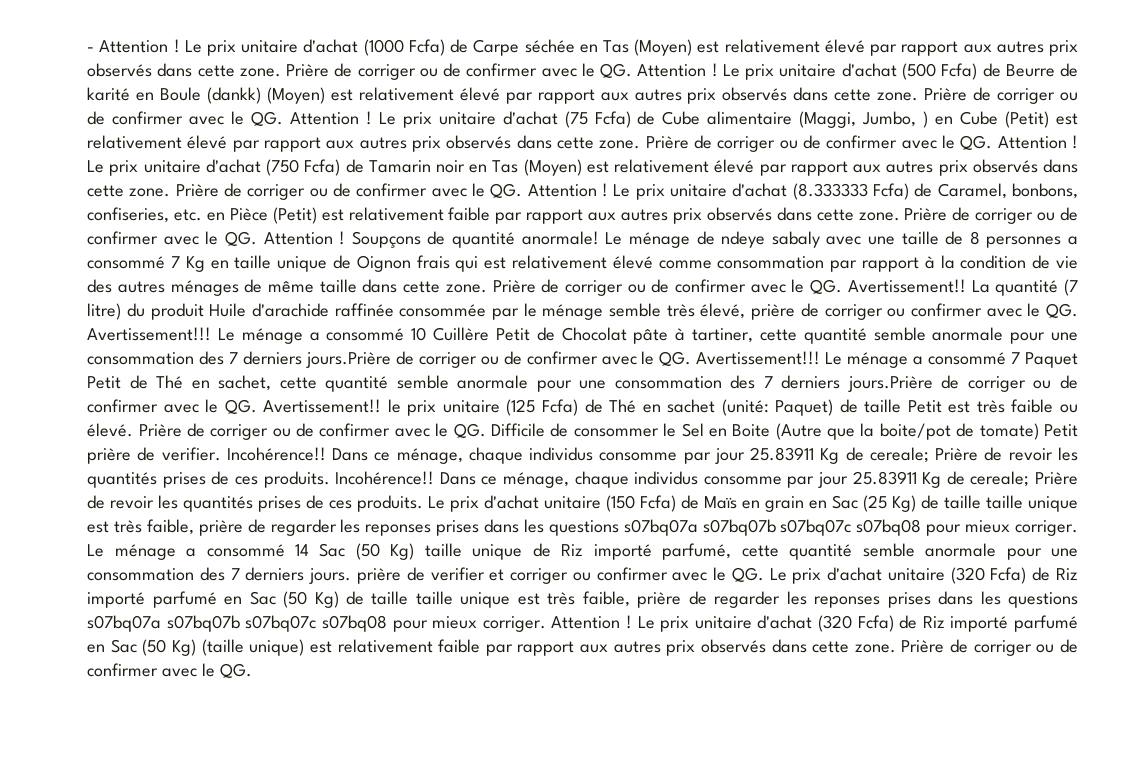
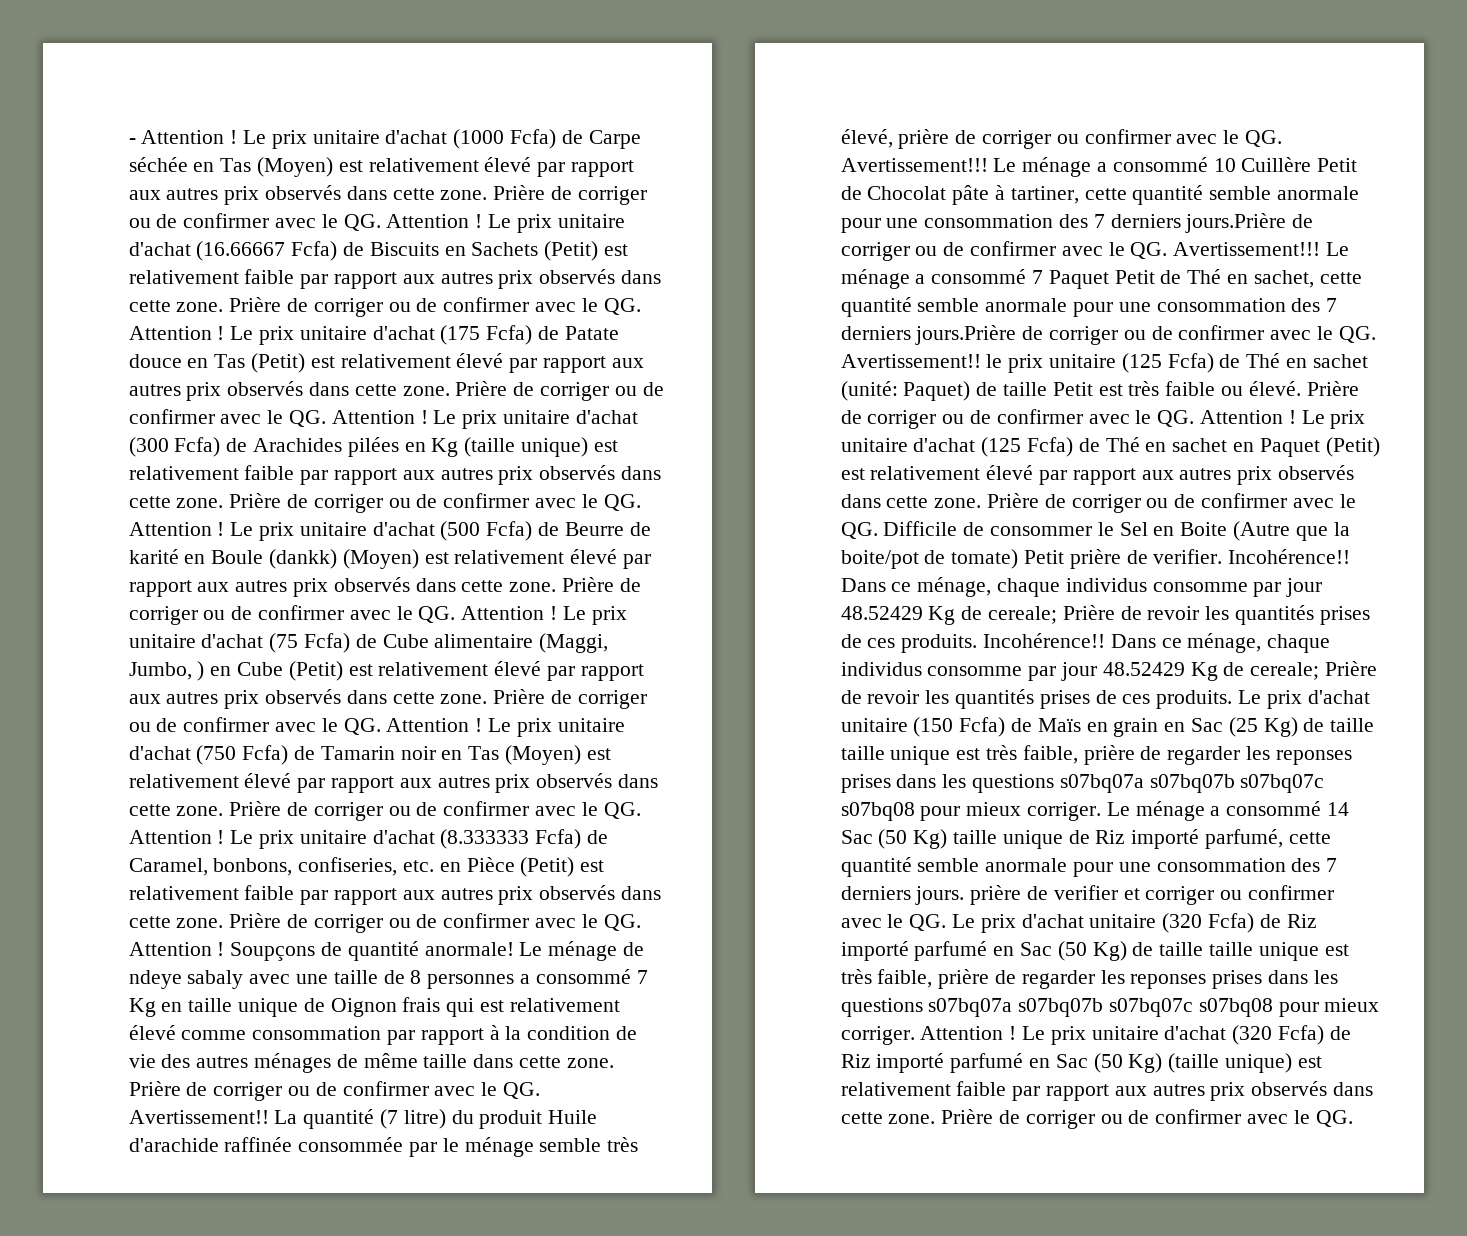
(897, 70) none -> [196,241,629,261] [128,269,662,289] [128,297,641,317] [128,325,619,345] [128,353,644,373] [128,381,664,401] [128,409,638,429] [128,437,618,457] [128,465,662,485] [128,493,641,513] [128,522,435,541] (16.66667 Fcfa) de Biscuits en Sachets (Petit) est relativement faible par rapport aux autres prix observés dans cette zone. Prière de corriger ou de confirmer avec le QG. Attention ! Le prix unitaire d'achat (175 Fcfa) de Patate douce en Tas (Petit) est relativement élevé par rapport aux autres prix observés dans cette zone. Prière de corriger ou de confirmer avec le QG. Attention ! Le prix unitaire d'achat (300 Fcfa) de Arachides pilées en Kg (taille unique) est relativement faible par rapport aux autres prix observés dans cette zone. Prière de corriger ou de confirmer avec le QG. Attention ! Le prix unitaire d'achat
(486, 430) none -> [1200,410,1366,429] [840,437,1380,457] [840,465,1355,485] [840,493,1356,513] [840,522,878,539] Attention ! Le prix unitaire d'achat (125 Fcfa) de Thé en sachet en Paquet (Petit) est relativement élevé par rapport aux autres prix observés dans cette zone. Prière de corriger ou de confirmer avec le QG.
[750,447,815,461] 25.83911 -> [840,606,923,620] 48.52429
[852,471,917,485] 25.83911 -> [1102,662,1185,676] 48.52429

